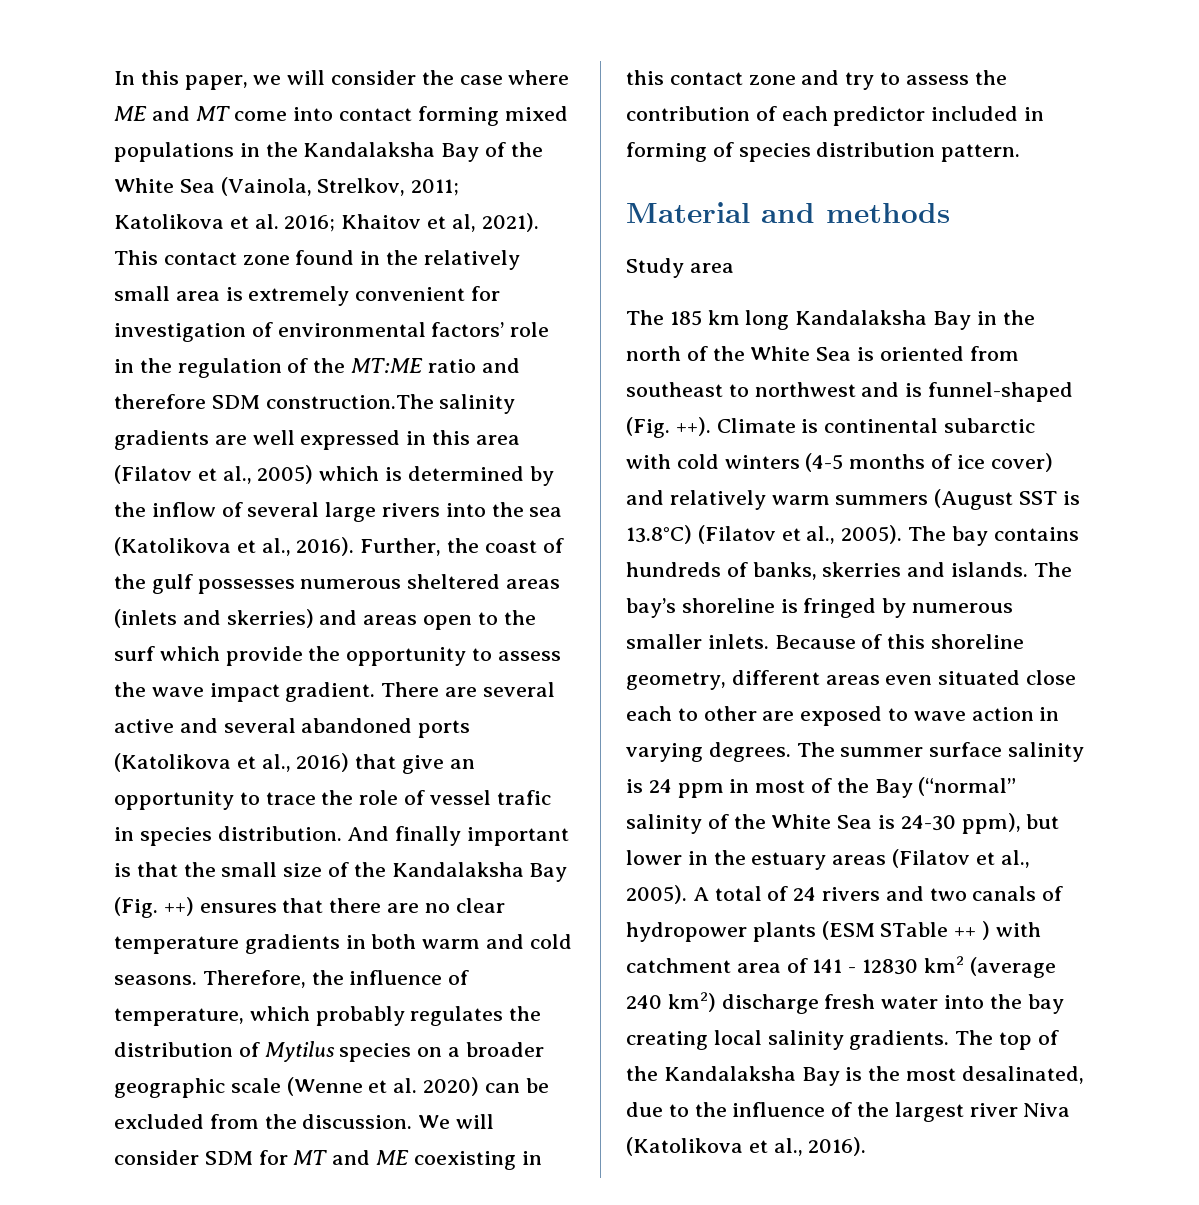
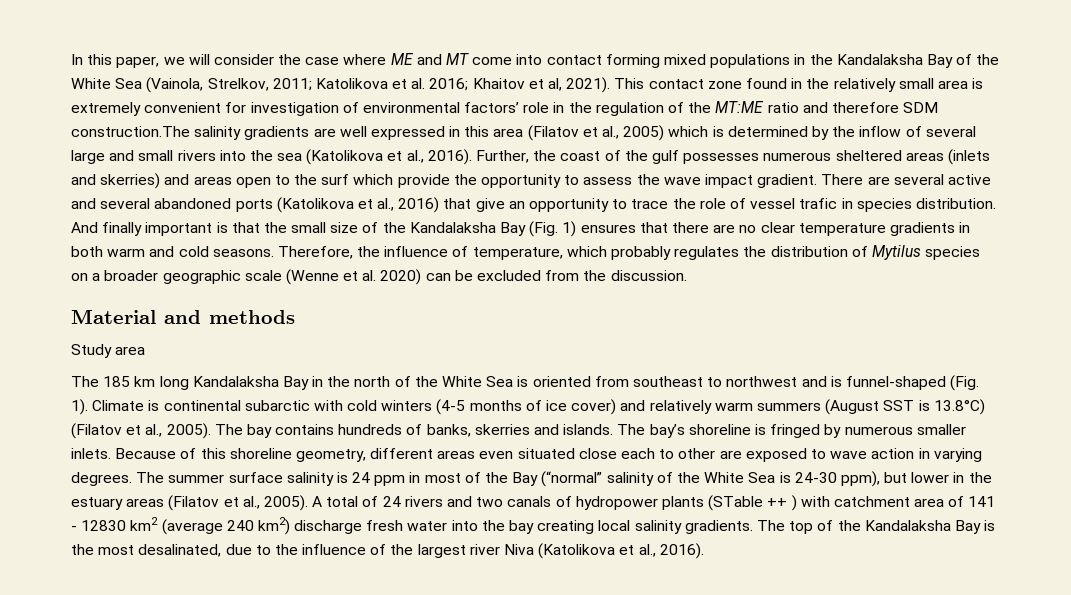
(377, 512) none -> [109,150,174,161] and small
[163,897,194,916] ++) -> [562,221,577,237] 1)
[418,1114,495,1129] [114,1150,542,1170] [626,70,1007,90] [626,106,1045,126] [626,142,1021,162] We will consider SDM for MT and ME coexisting in this contact zone and try to assess the contribution of each predictor included in forming of species distribution pattern. -> (687, 275) none
[675,417,711,436] ++). -> [71,399,88,415] 1).
[821,921,949,940] (ESM STable -> [708,495,764,511] (STable

